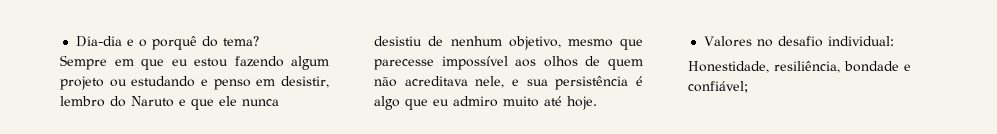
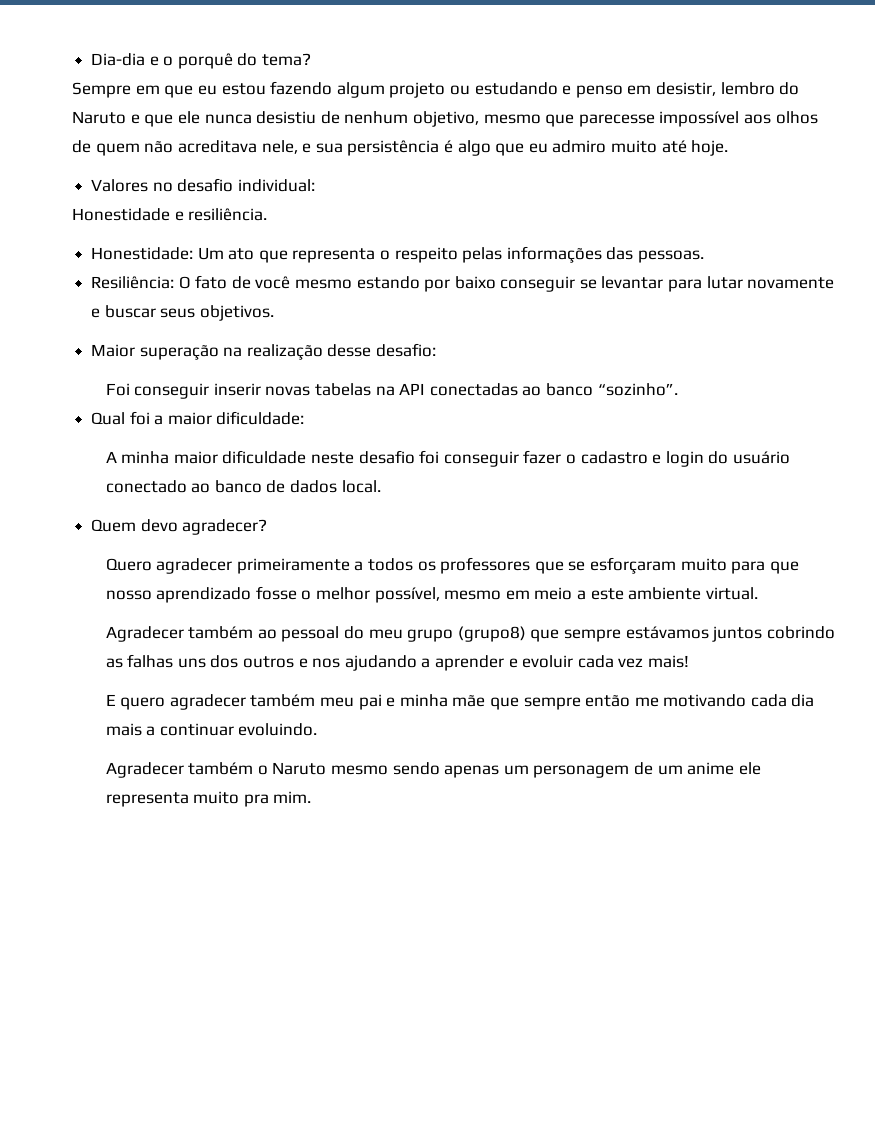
[688,61,912,73] [688,81,749,93] Honestidade, resiliência, bondade e confiável; -> [72,208,268,221] [90,246,704,263] [90,275,835,292] [90,305,274,321] [90,343,436,360] [105,383,678,399] [90,411,305,425] [105,450,790,467] [105,480,381,493] [90,519,268,535] [105,557,799,574] [105,586,758,603] [105,626,835,642] [105,654,689,671] [105,694,815,710] [105,723,318,736] [105,762,761,778] [105,791,312,807] Honestidade e resiliência. // Honestidade: Um ato que representa o respeito pelas informações das pessoas. // Resiliência: O fato de você mesmo estando por baixo conseguir se levantar para lutar novamente e buscar seus objetivos. // Maior superação na realização desse desafio: // Foi conseguir inserir novas tabelas na API conectadas ao banco “sozinho”. // Qual foi a maior dificuldade: // A minha maior dificuldade neste desafio foi conseguir fazer o cadastro e login do usuário conectado ao banco de dados local. // Quem devo agradecer? // Quero agradecer primeiramente a todos os professores que se esforçaram muito para que nosso aprendizado fosse o melhor possível, mesmo em meio a este ambiente virtual. // Agradecer também ao pessoal do meu grupo (grupo8) que sempre estávamos juntos cobrindo as falhas uns dos outros e nos ajudando a aprender e evoluir cada vez mais! // E quero agradecer também meu pai e minha mãe que sempre então me motivando cada dia mais a continuar evoluindo. // Agradecer também o Naruto mesmo sendo apenas um personagem de um anime ele representa muito pra mim.

